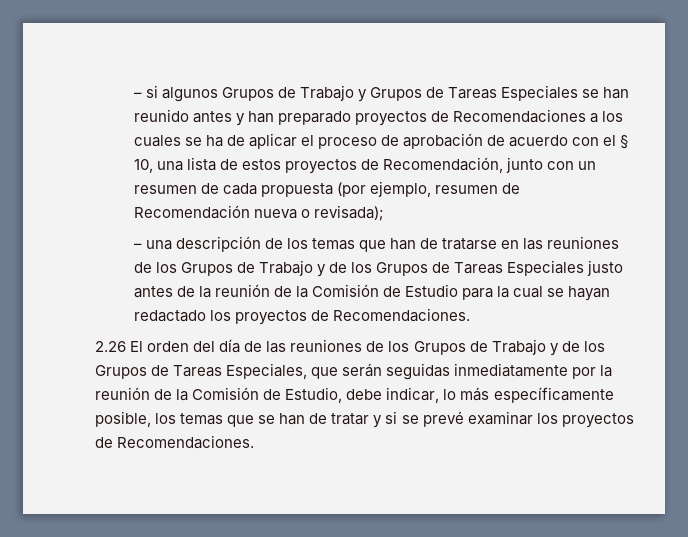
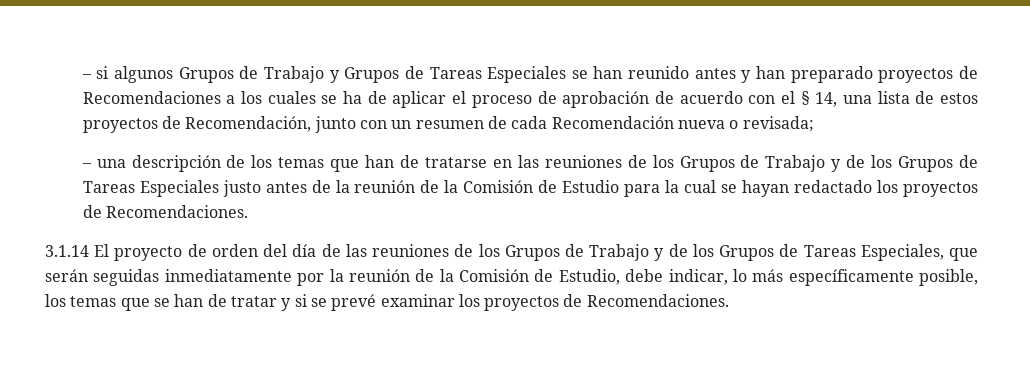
[133,159,153,173] 10, -> [815,92,838,107] 14,
[260,181,521,197] propuesta (por ejemplo, resumen de -> (548, 122) none
[313,205,384,221] revisada); -> [742,116,814,132] revisada;
[95,341,144,352] 2.26 El -> [45,244,207,261] 3.1.14 El proyecto de

